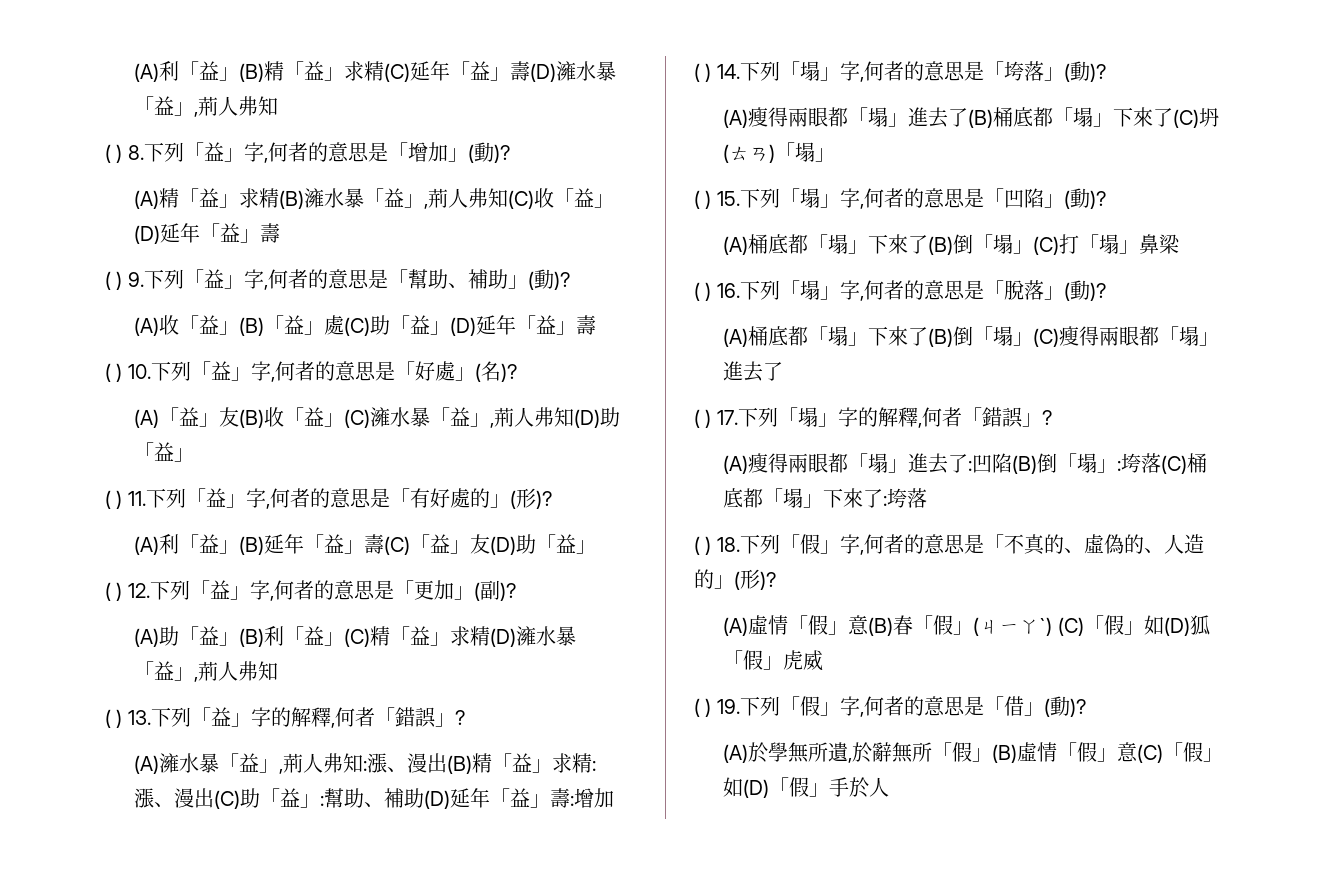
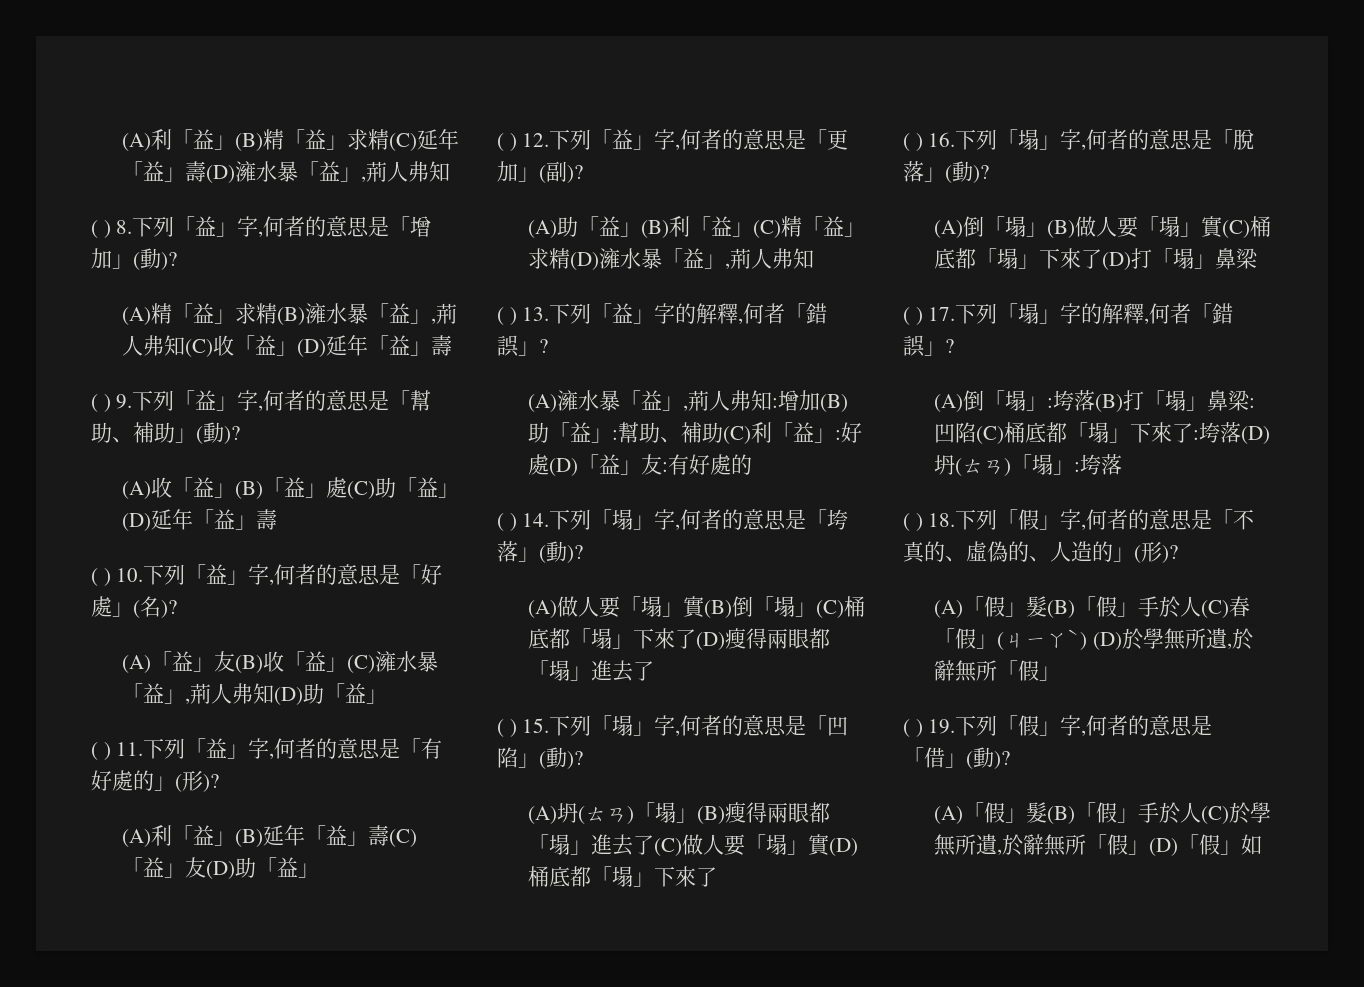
[367,753,597,774] [134,788,241,809] 漲、漫出(B)精「益」求精:漲、漫出(C) -> [778,390,849,412] 增加(B)
[424,788,615,809] (D)延年「益」壽:增加 -> [723,422,863,444] [528,454,753,476] (C)利「益」:好處(D)「益」友:有好處的
[748,107,1220,128] [723,142,836,163] 瘦得兩眼都「塌」進去了(B)桶底都「塌」下來了(C)坍(ㄊㄢ)「塌」 -> [557,596,866,618] [528,628,831,650] [528,660,655,682] 做人要「塌」實(B)倒「塌」(C)桶底都「塌」下來了(D)瘦得兩眼都「塌」進去了
[748,234,1181,255] 桶底都「塌」下來了(B)倒「塌」(C)打「塌」鼻梁 -> [557,802,831,824] [528,834,859,856] [528,866,718,887] 坍(ㄊㄢ)「塌」(B)瘦得兩眼都「塌」進去了(C)做人要「塌」實(D)桶底都「塌」下來了
[748,326,1220,347] [723,361,784,382] 桶底都「塌」下來了(B)倒「塌」(C)瘦得兩眼都「塌」進去了 -> [963,216,1272,238] [934,248,1259,270] 倒「塌」(B)做人要「塌」實(C)桶底都「塌」下來了(D)打「塌」鼻梁
[748,453,1162,474] 瘦得兩眼都「塌」進去了:凹陷(B)倒「塌」:垮落 -> [963,390,1256,412] [934,422,977,443] 倒「塌」:垮落(B)打「塌」鼻梁:凹陷
(928, 498) none -> [1241,426,1271,444] [934,454,1123,476] (D)坍(ㄊㄢ)「塌」:垮落
[748,615,1210,636] [723,650,824,671] 虛情「假」意(B)春「假」(ㄐㄧㄚˋ) (C)「假」如(D)狐「假」虎威 -> [963,596,1251,618] [934,628,1253,650] [934,660,1061,682] 「假」髮(B)「假」手於人(C)春「假」(ㄐㄧㄚˋ) (D)於學無所遺,於辭無所「假」
[748,742,1224,763] [723,777,890,798] 於學無所遺,於辭無所「假」(B)虛情「假」意(C)「假」如(D)「假」手於人 -> [963,802,1272,824] [934,834,1263,856] 「假」髮(B)「假」手於人(C)於學無所遺,於辭無所「假」(D)「假」如

